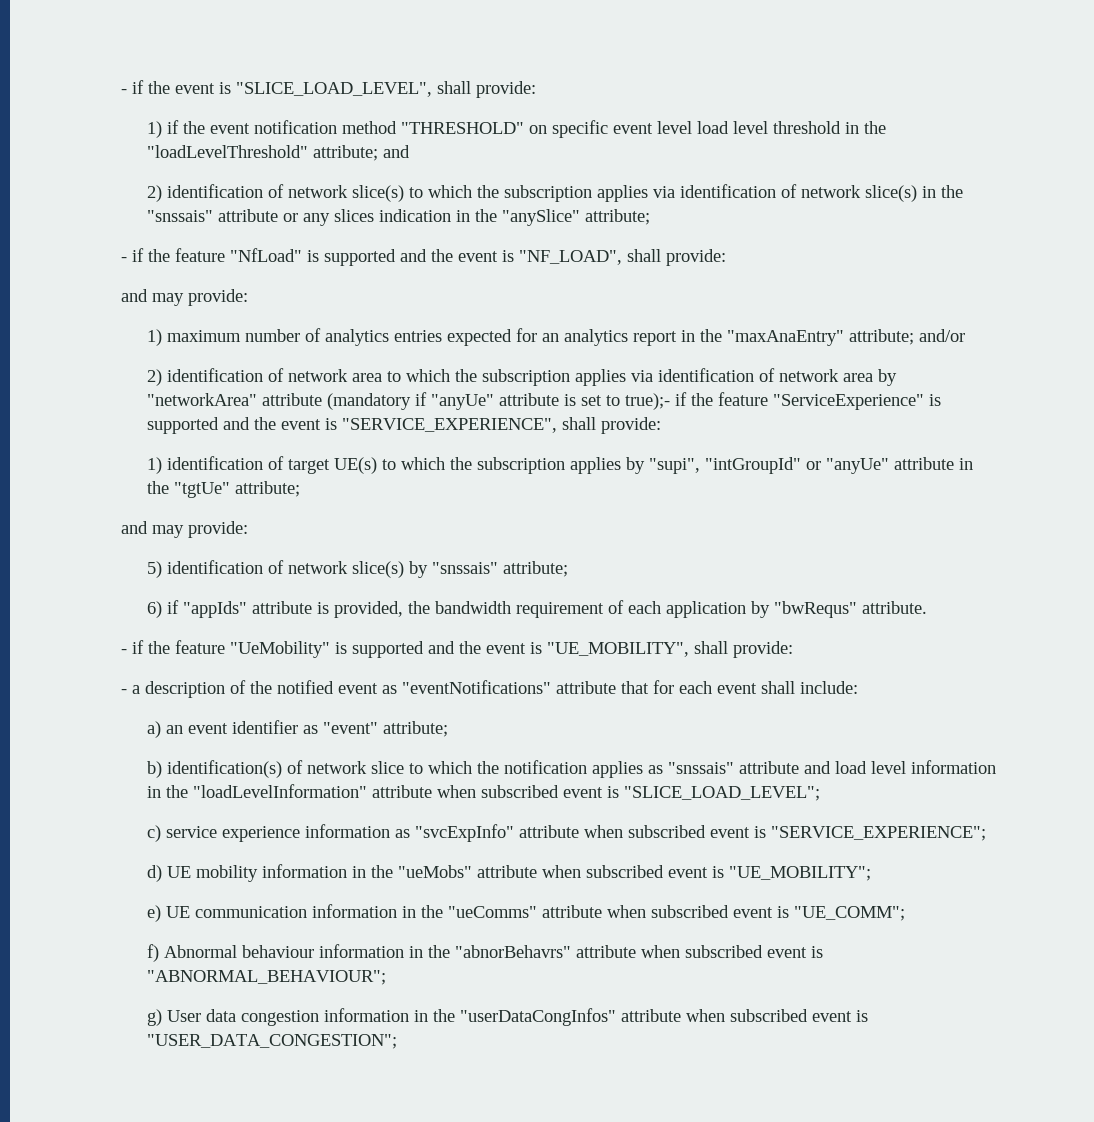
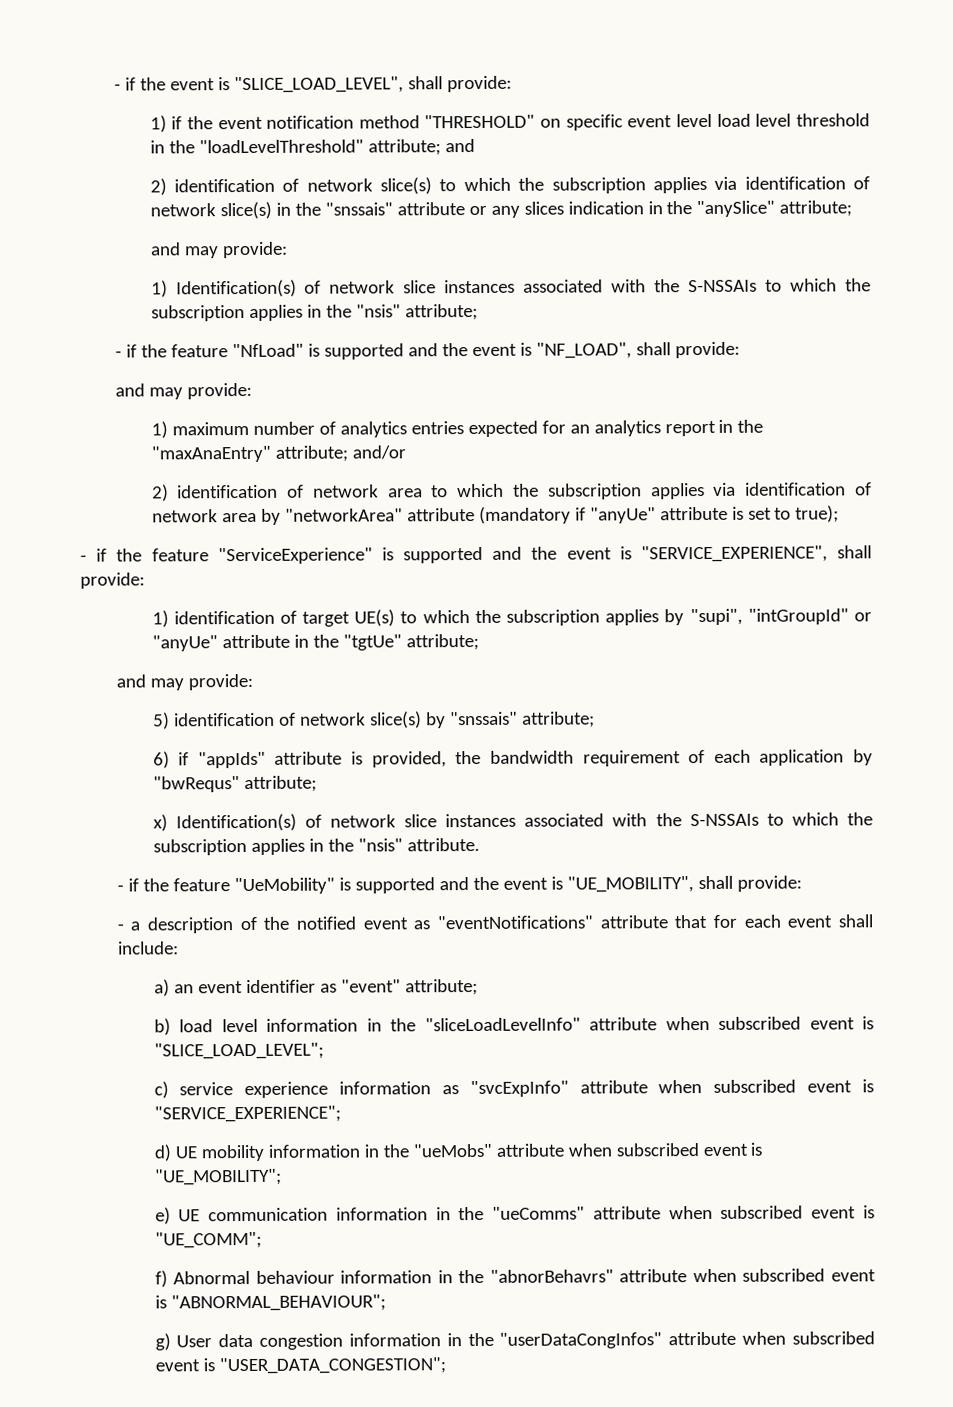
(650, 217) none -> [149,241,288,259] [150,278,871,298] [150,303,478,322] // and may provide: // 1) Identification(s) of network slice instances associated with the S-NSSAIs to which the subscription applies in the "nsis" attribute;
[624,393,670,410] true);- -> [795,505,840,523] [80,554,87,562] true); // -
(857, 609) none -> [243,775,317,793] [152,812,873,832] [152,838,403,856] attribute; // x) Identification(s) of network slice instances associated with the S-NSSAIs to which the subscription applies in the "nsis"
[166,760,831,778] identification(s) of network slice to which the notification applies as "snssais" attribute and -> (171, 1027) none
[192,784,367,798] "loadLevelInformation" -> [424,1017,581,1032] "sliceLoadLevelInfo"

